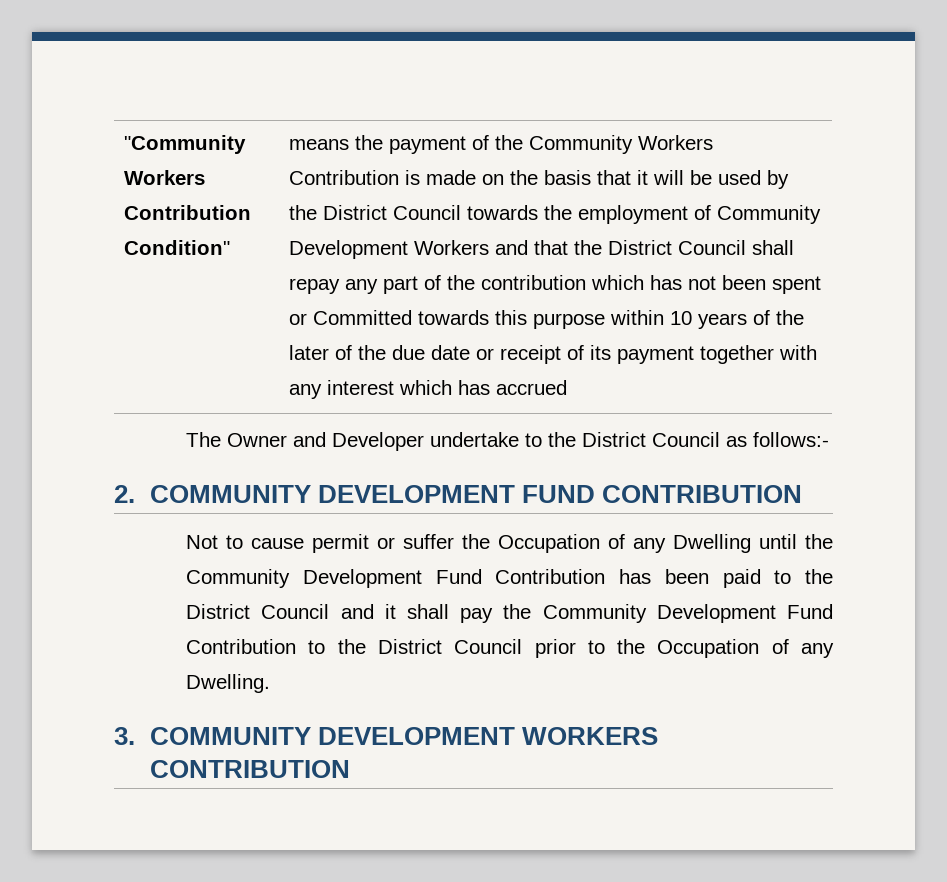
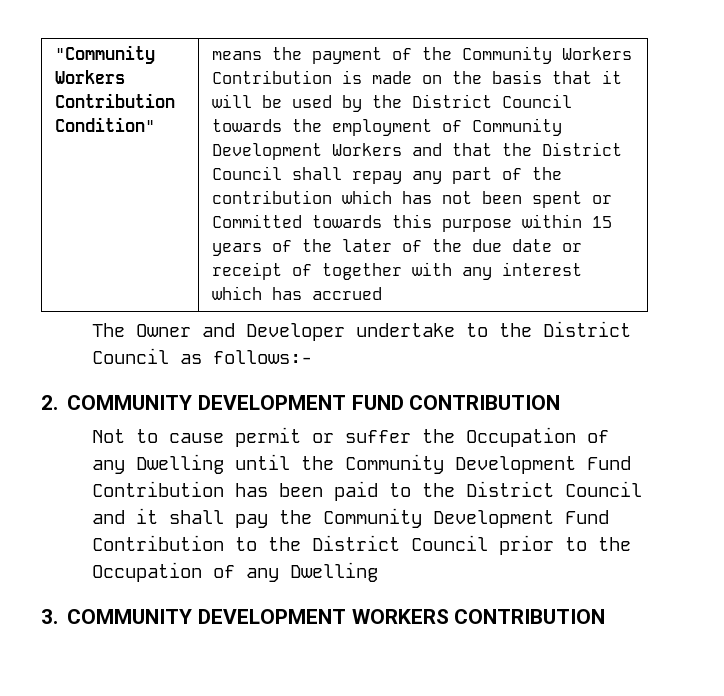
[670,311,693,325] 10 -> [591,216,612,228] 15
[590,345,695,364] its payment -> (312, 270) none
[186,674,271,693] Dwelling. -> [290,562,379,582] Dwelling

